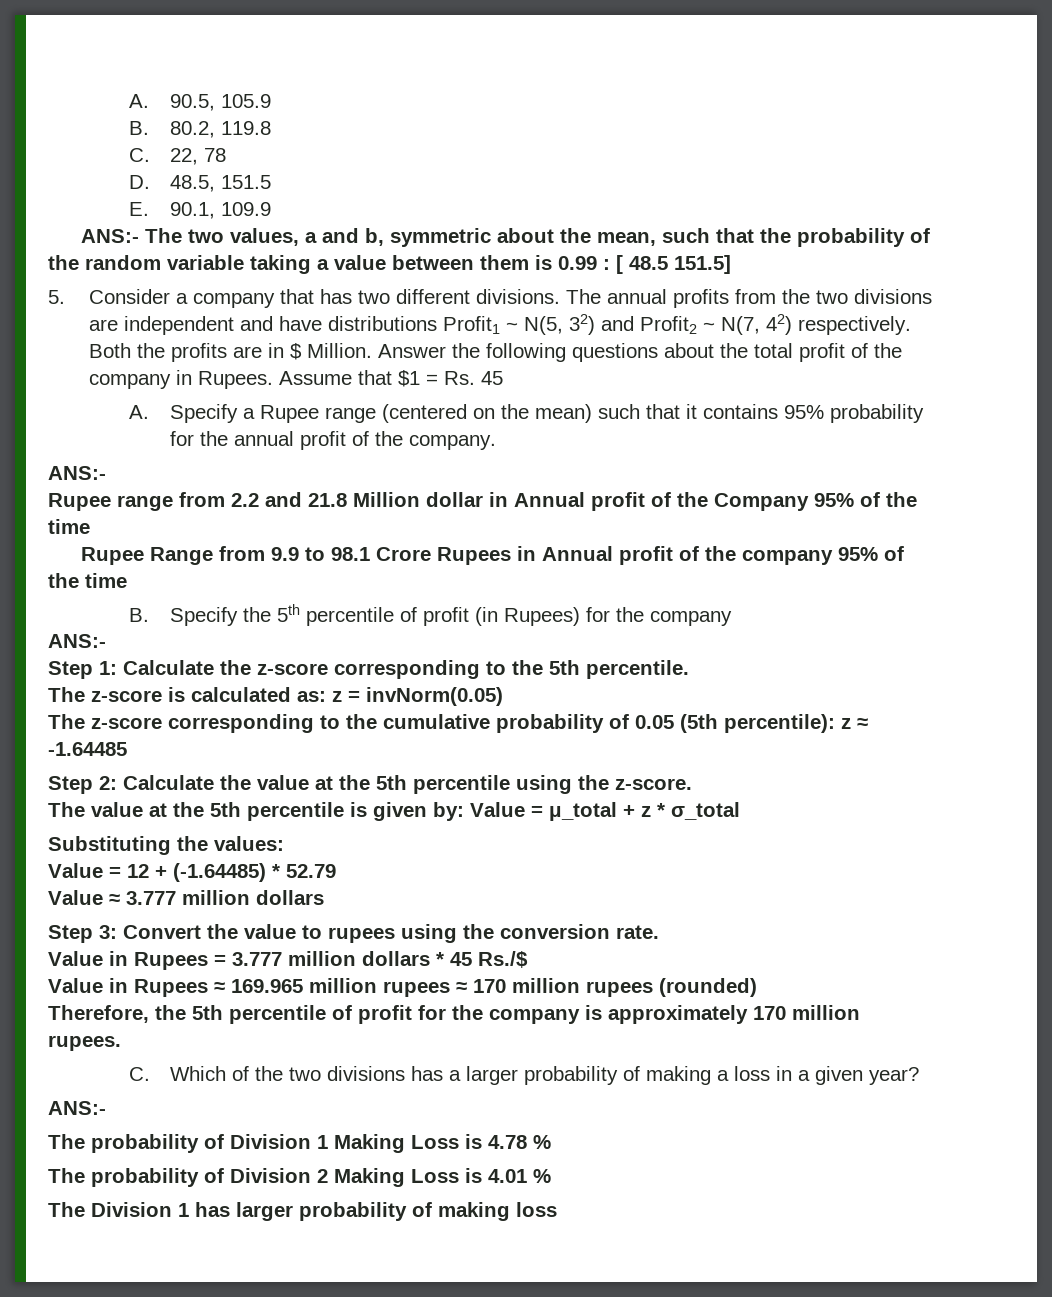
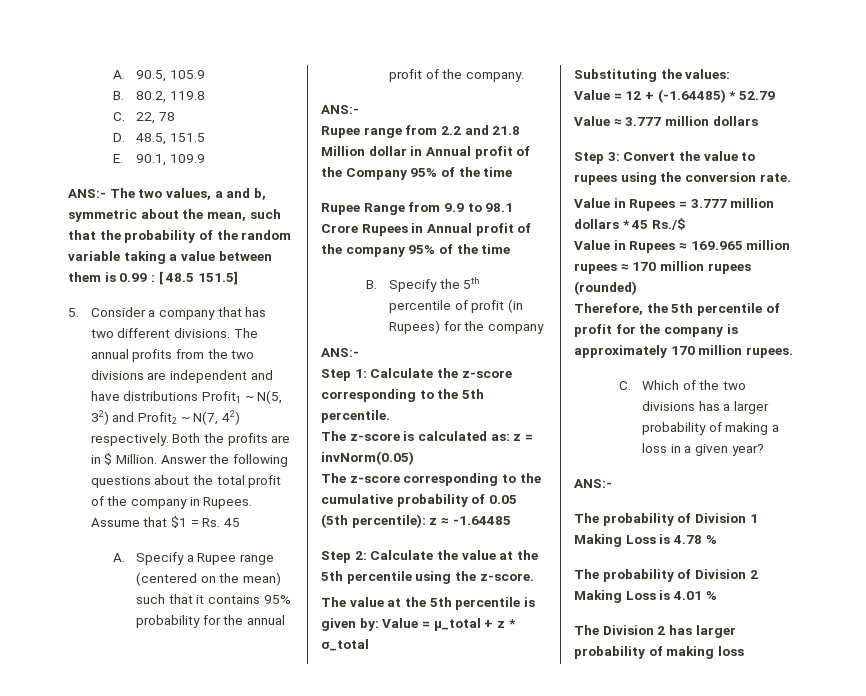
[178,1203,189,1217] 1 -> [657,626,666,635] 2

